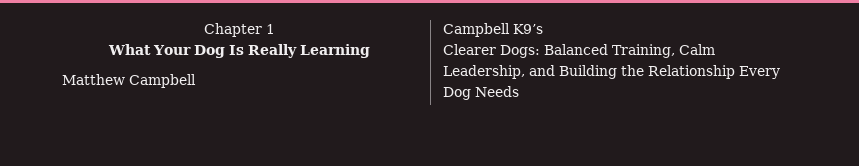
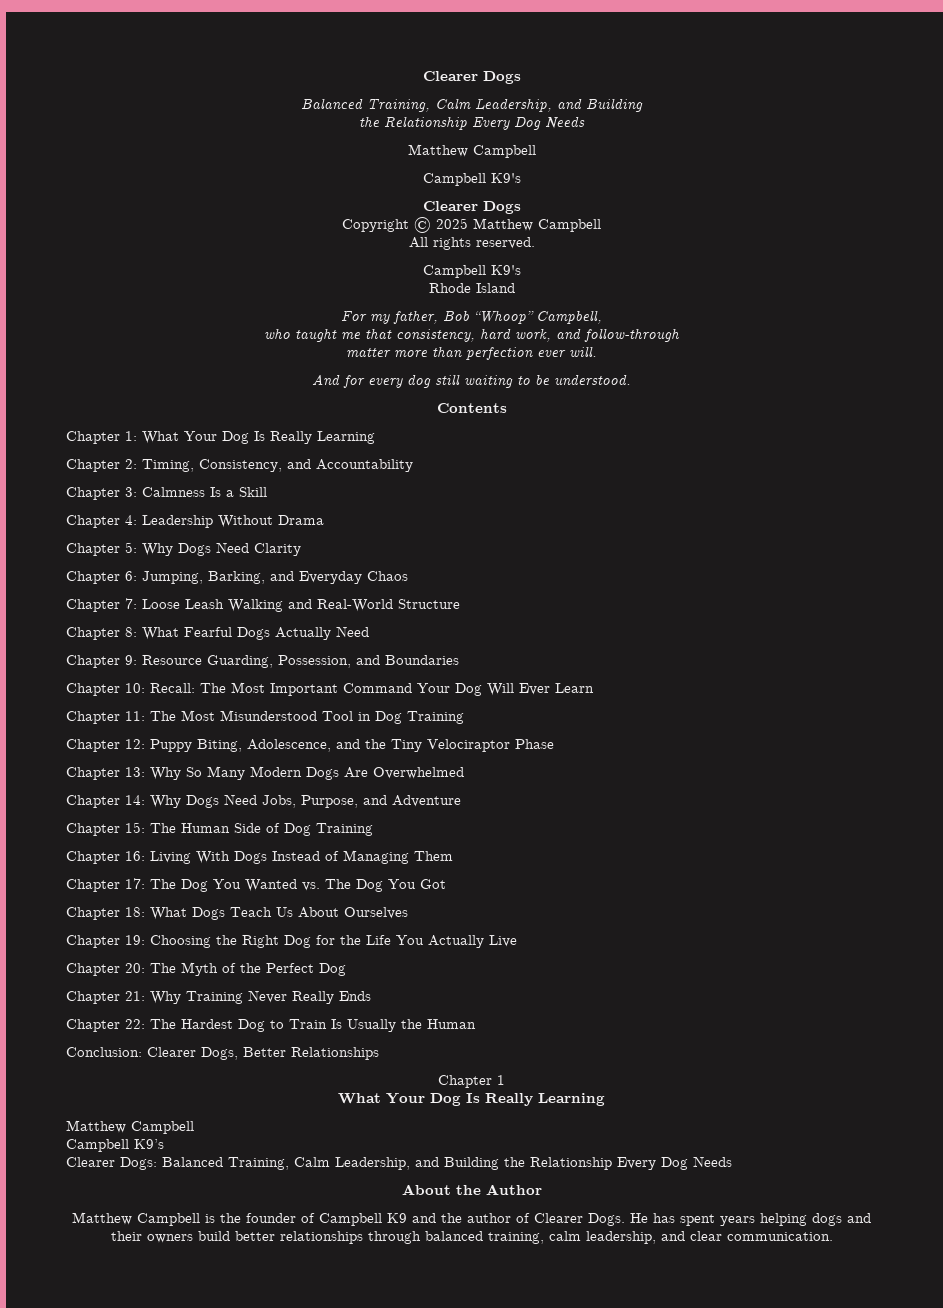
(203, 30) none -> [422,71,521,84] [301,98,643,112] [359,116,585,130] [407,144,536,158] [422,173,521,186] [422,201,521,214] [342,217,601,233] [408,237,535,250] [422,265,521,278] [428,283,515,293] [341,310,602,324] [264,328,680,342] [346,346,597,360] [312,374,631,388] [436,403,507,413] [66,431,375,444] [66,459,413,472] [66,487,267,500] [66,515,324,528] [66,542,301,556] [66,571,408,584] [66,598,460,612] [66,626,369,640] [66,655,459,668] [66,682,594,696] [66,710,464,724] [66,739,554,752] [66,766,464,780] [66,794,461,808] [66,822,373,836] [66,850,453,864] [66,878,446,892] [66,907,408,920] [66,935,517,948] [66,962,346,976] [66,990,371,1004] [66,1019,476,1032] [66,1047,379,1060] Clearer Dogs // Balanced Training, Calm Leadership, and Building // the Relationship Every Dog Needs // Matthew Campbell // Campbell K9's // Clearer Dogs // Copyright © 2025 Matthew Campbell // All rights reserved. // Campbell K9's // Rhode Island // For my father, Bob “Whoop” Campbell, // who taught me that consistency, hard work, and follow-through // matter more than perfection ever will. // And for every dog still waiting to be understood. // Contents // Chapter 1: What Your Dog Is Really Learning // Chapter 2: Timing, Consistency, and Accountability // Chapter 3: Calmness Is a Skill // Chapter 4: Leadership Without Drama // Chapter 5: Why Dogs Need Clarity // Chapter 6: Jumping, Barking, and Everyday Chaos // Chapter 7: Loose Leash Walking and Real-World Structure // Chapter 8: What Fearful Dogs Actually Need // Chapter 9: Resource Guarding, Possession, and Boundaries // Chapter 10: Recall: The Most Important Command Your Dog Will Ever Learn // Chapter 11: The Most Misunderstood Tool in Dog Training // Chapter 12: Puppy Biting, Adolescence, and the Tiny Velociraptor Phase // Chapter 13: Why So Many Modern Dogs Are Overwhelmed // Chapter 14: Why Dogs Need Jobs, Purpose, and Adventure // Chapter 15: The Human Side of Dog Training // Chapter 16: Living With Dogs Instead of Managing Them // Chapter 17: The Dog You Wanted vs. The Dog You Got // Chapter 18: What Dogs Teach Us About Ourselves // Chapter 19: Choosing the Right Dog for the Life You Actually Live // Chapter 20: The Myth of the Perfect Dog // Chapter 21: Why Training Never Really Ends // Chapter 22: The Hardest Dog to Train Is Usually the Human // Conclusion: Clearer Dogs, Better Relationships //
(519, 91) none -> [401,1184,542,1195] [72,1212,871,1226] [110,1231,833,1244] // About the Author // Matthew Campbell is the founder of Campbell K9 and the author of Clearer Dogs. He has spent years helping dogs and their owners build better relationships through balanced training, calm leadership, and clear communication.

